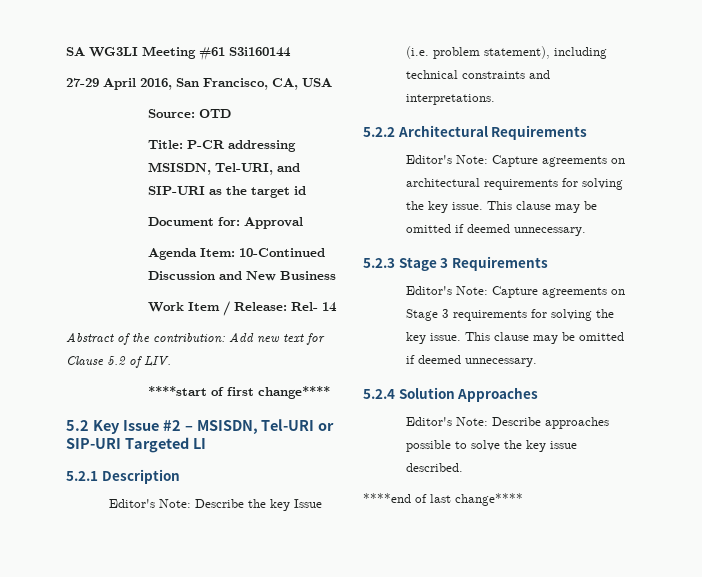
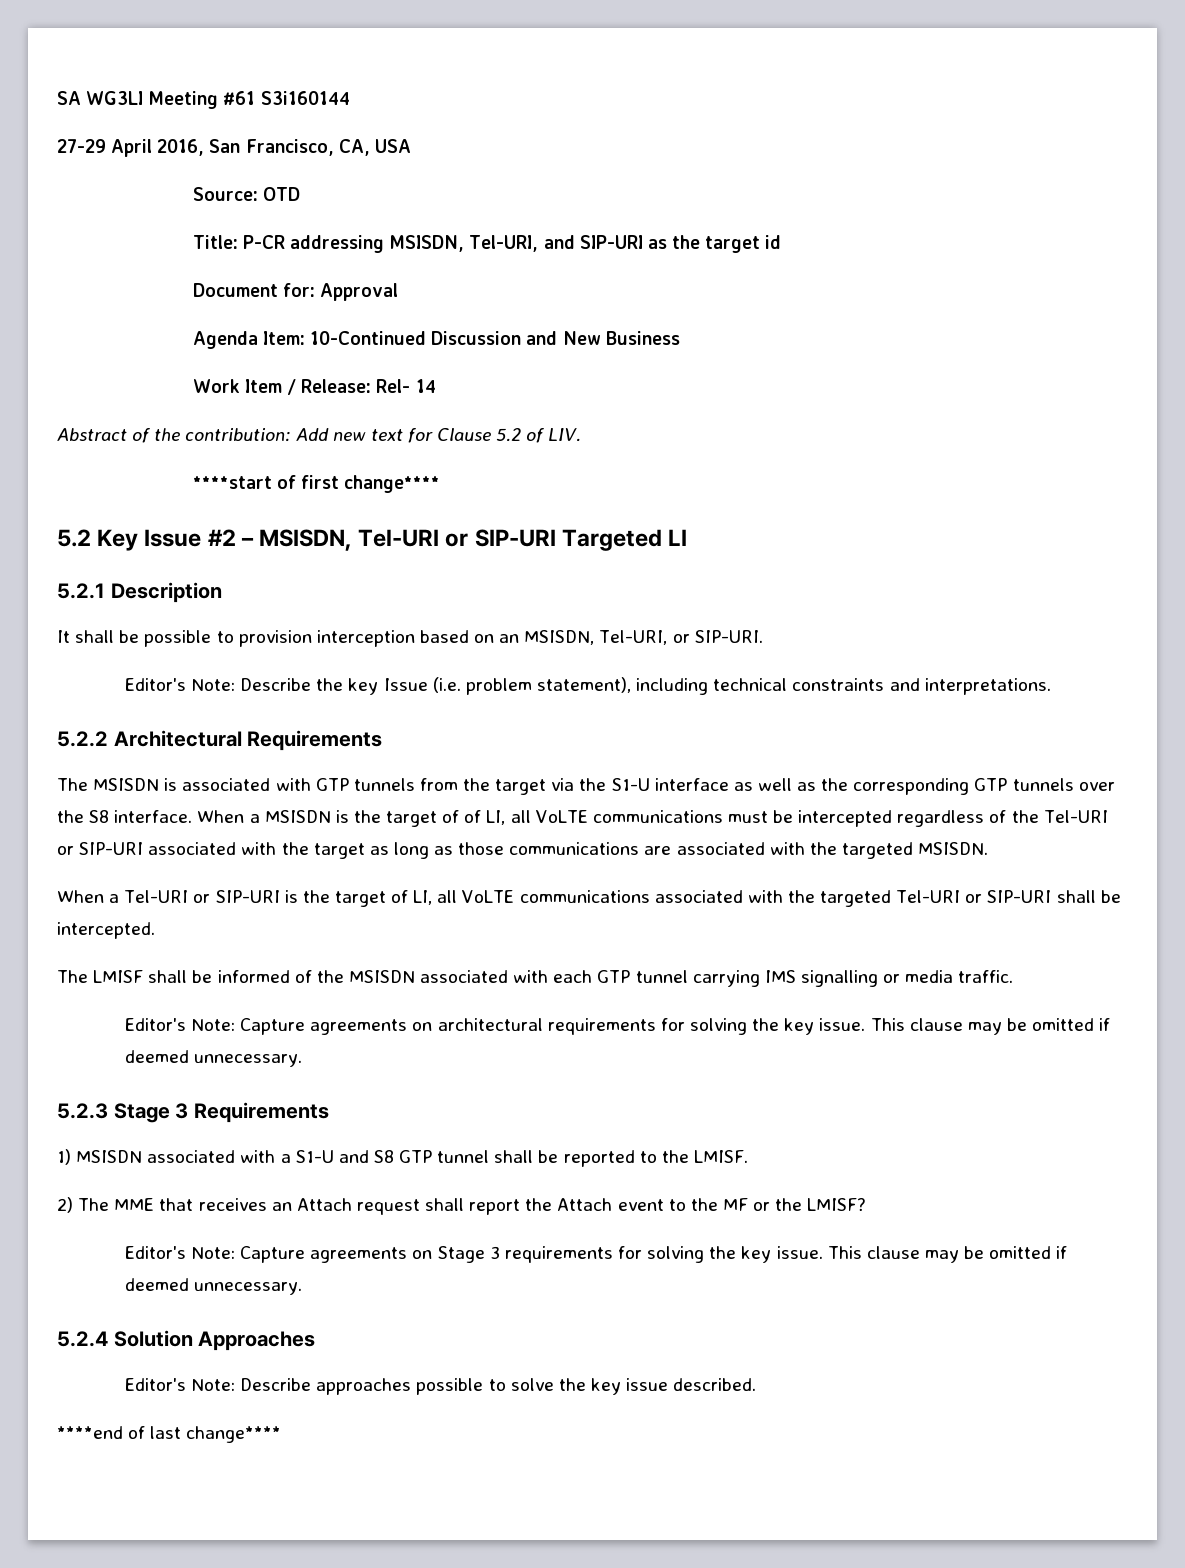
(180, 476) none -> [57,630,763,647] // It shall be possible to provision interception based on an MSISDN, Tel-URI, or SIP-URI.
(588, 132) none -> [57,778,1115,795] [57,810,1108,827] [57,842,989,859] [57,890,1121,907] [57,922,155,939] [57,970,1014,987] // The MSISDN is associated with GTP tunnels from the target via the S1-U interface as well as the corresponding GTP tunnels over the S8 interface. When a MSISDN is the target of of LI, all VoLTE communications must be intercepted regardless of the Tel-URI or SIP-URI associated with the target as long as those communications are associated with the targeted MSISDN. // When a Tel-URI or SIP-URI is the target of LI, all VoLTE communications associated with the targeted Tel-URI or SIP-URI shall be intercepted. // The LMISF shall be informed of the MSISDN associated with each GTP tunnel carrying IMS signalling or media traffic.
(548, 263) none -> [57,1149,748,1167] [57,1197,867,1215] // 1) MSISDN associated with a S1-U and S8 GTP tunnel shall be reported to the LMISF. // 2) The MME that receives an Attach request shall report the Attach event to the MF or the LMISF?

